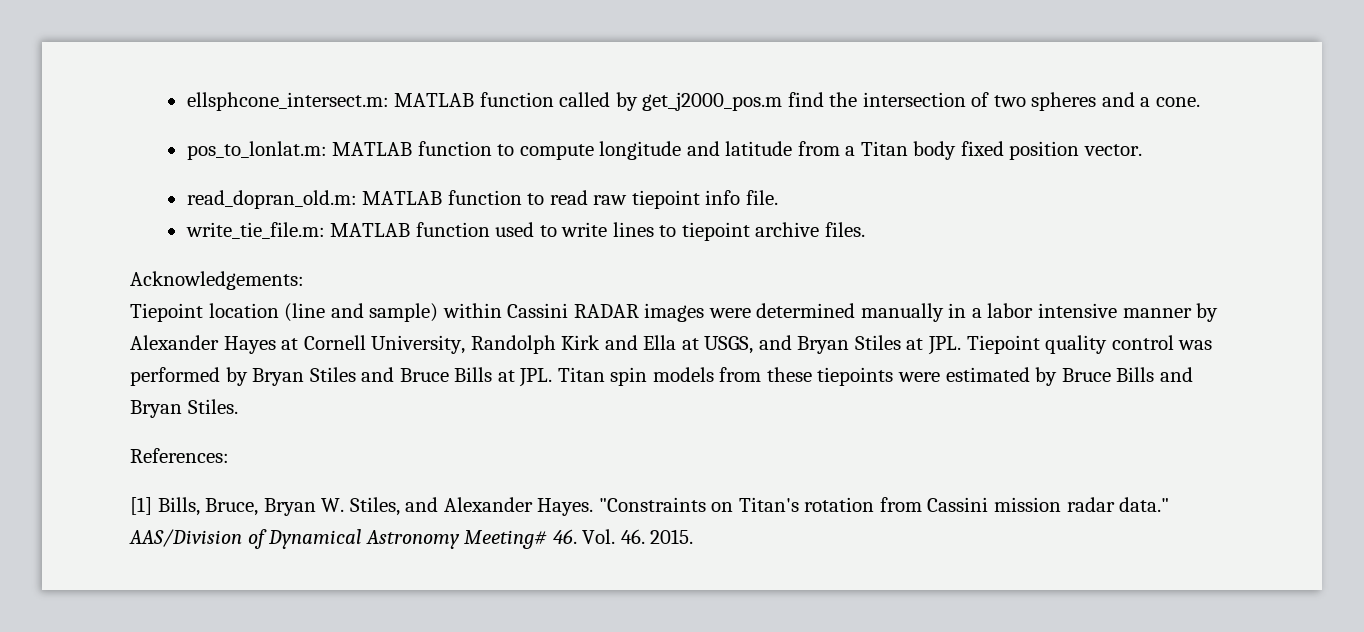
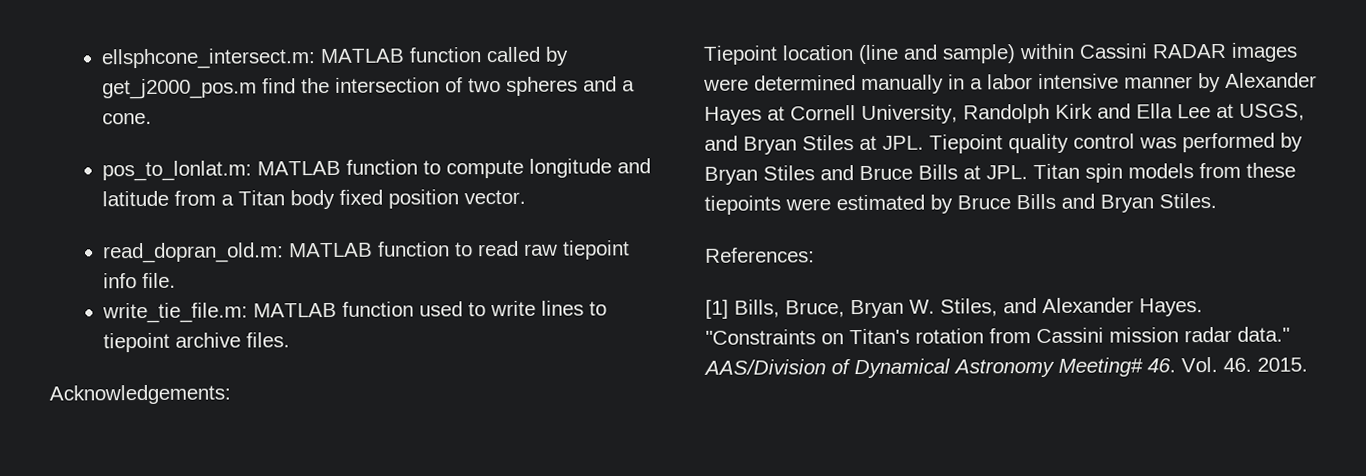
(677, 342) none -> [1177,104,1211,119] Lee

